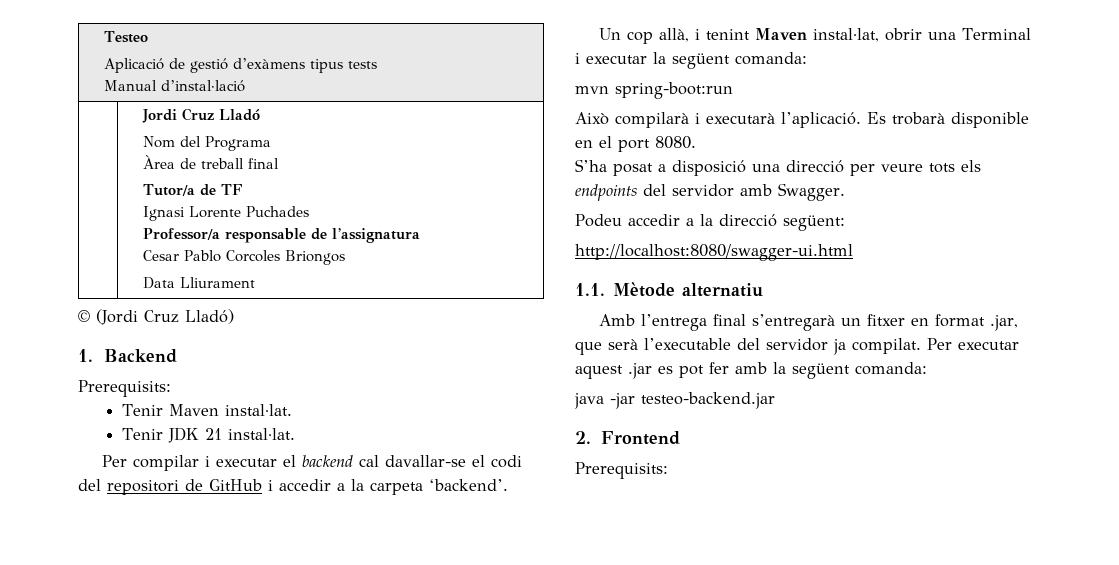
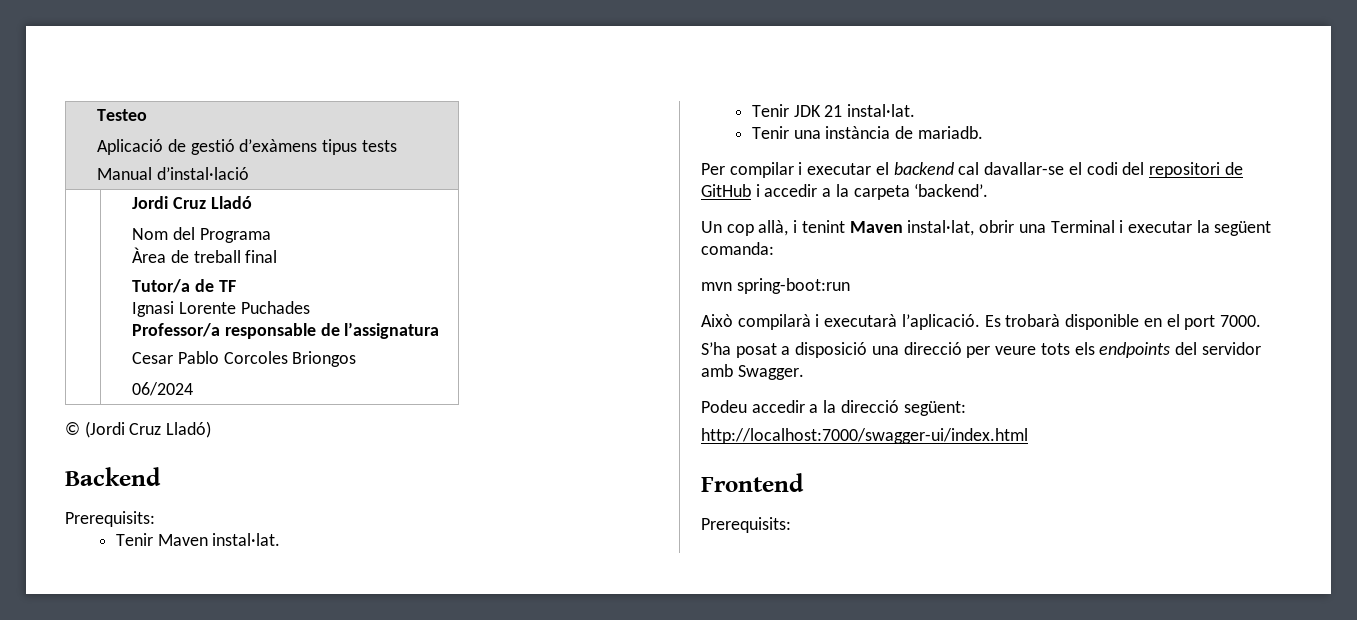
[143,277,256,289] Data Lliurament -> [132,382,194,396] 06/2024
[78,349,93,362] 1. -> (212, 429) none
(296, 434) none -> [751,126,983,139] // Tenir una instància de mariadb.
[655,136,696,149] 8080. -> [1219,315,1261,327] 7000.
[575,244,853,261] [575,282,764,297] [599,314,1019,331] [575,338,1019,355] [575,362,927,379] [574,392,775,409] [575,431,591,444] http://localhost:8080/swagger-ui.html // 1.1. Mètode alternatiu // Amb l’entrega final s’entregarà un fitxer en format .jar, que serà l’executable del servidor ja compilat. Per executar aquest .jar es pot fer amb la següent comanda: // java -jar testeo-backend.jar // 2. -> [701,428,1028,444] http://localhost:7000/swagger-ui/index.html //

